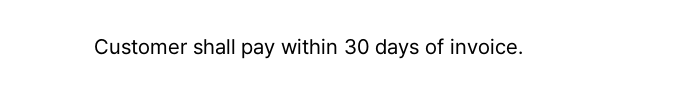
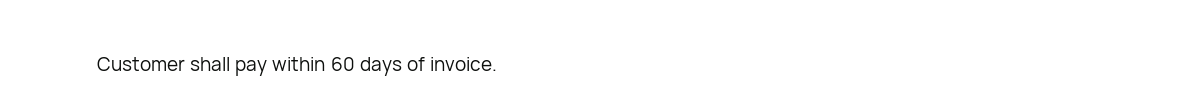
[343,38,370,55] 30 -> [330,57,355,71] 60

